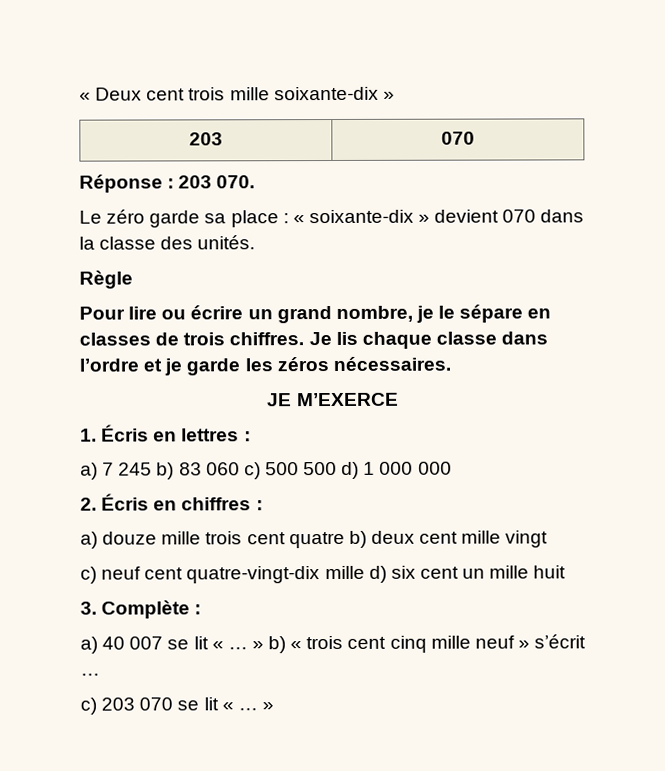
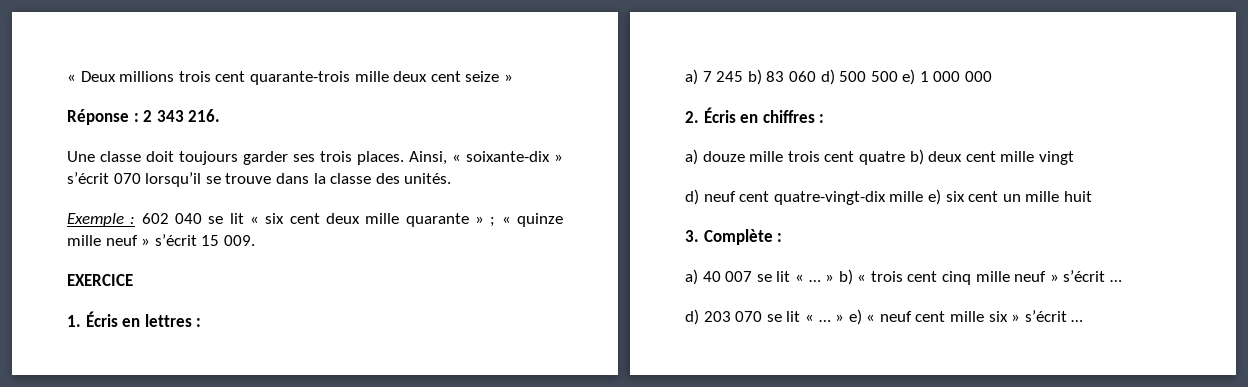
[146,86,395,101] [189,132,223,146] [441,131,475,145] cent trois mille soixante-dix » // 203 | 070 -> [119,71,513,85] millions trois cent quarante-trois mille deux cent seize »
[178,175,256,189] [79,209,537,228] 203 070. // Le zéro garde sa place : « soixante-dix » devient 070 -> [143,109,221,122] [67,151,563,165] [67,172,272,187] 2 343 216. // Une classe doit toujours garder ses trois places. Ainsi, « soixante-dix » s’écrit 070 lorsqu’il se trouve
[79,270,133,289] [79,304,552,324] [79,331,549,349] [79,356,451,376] [267,392,399,407] Règle // Pour lire ou écrire un grand nombre, je le sépare en classes de trois chiffres. Je lis chaque classe dans l’ordre et je garde les zéros nécessaires. // JE M’EXERCE -> [67,213,563,227] [67,234,255,246] [67,274,133,286] Exemple : 602 040 se lit « six cent deux mille quarante » ; « quinze mille neuf » s’écrit 15 009. // EXERCICE
[243,462,261,480] c) -> [820,69,835,85] d)
[341,461,360,479] d) -> [902,69,916,85] e)
[80,566,97,584] c) -> [685,189,699,205] d)
[368,565,387,583] d) -> [927,189,941,205] e)
[80,697,97,715] c) -> [685,309,699,325] d)
(274, 706) none -> [848,309,1084,325] e) « neuf cent mille six » s’écrit …

